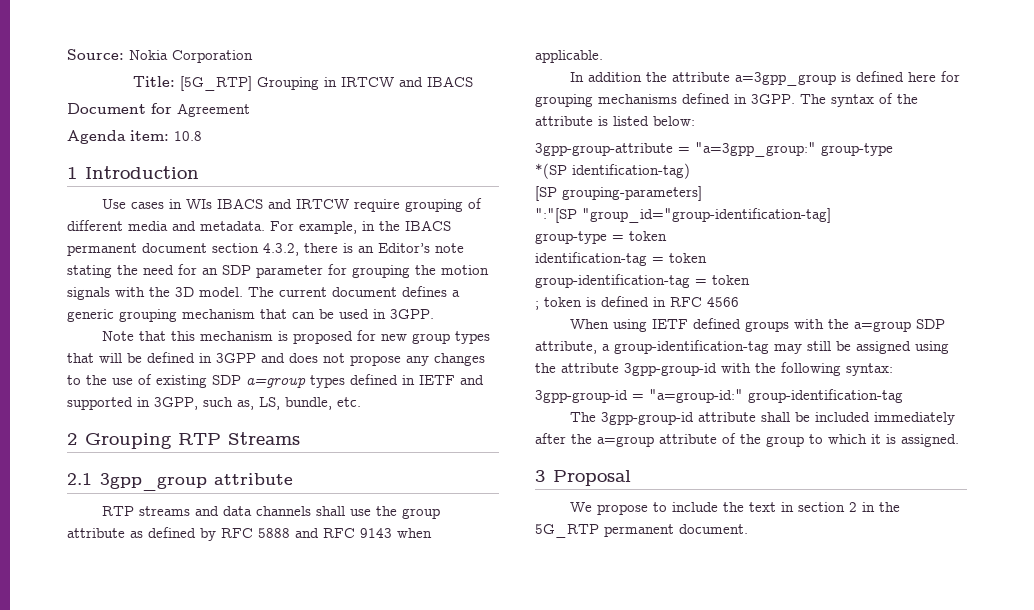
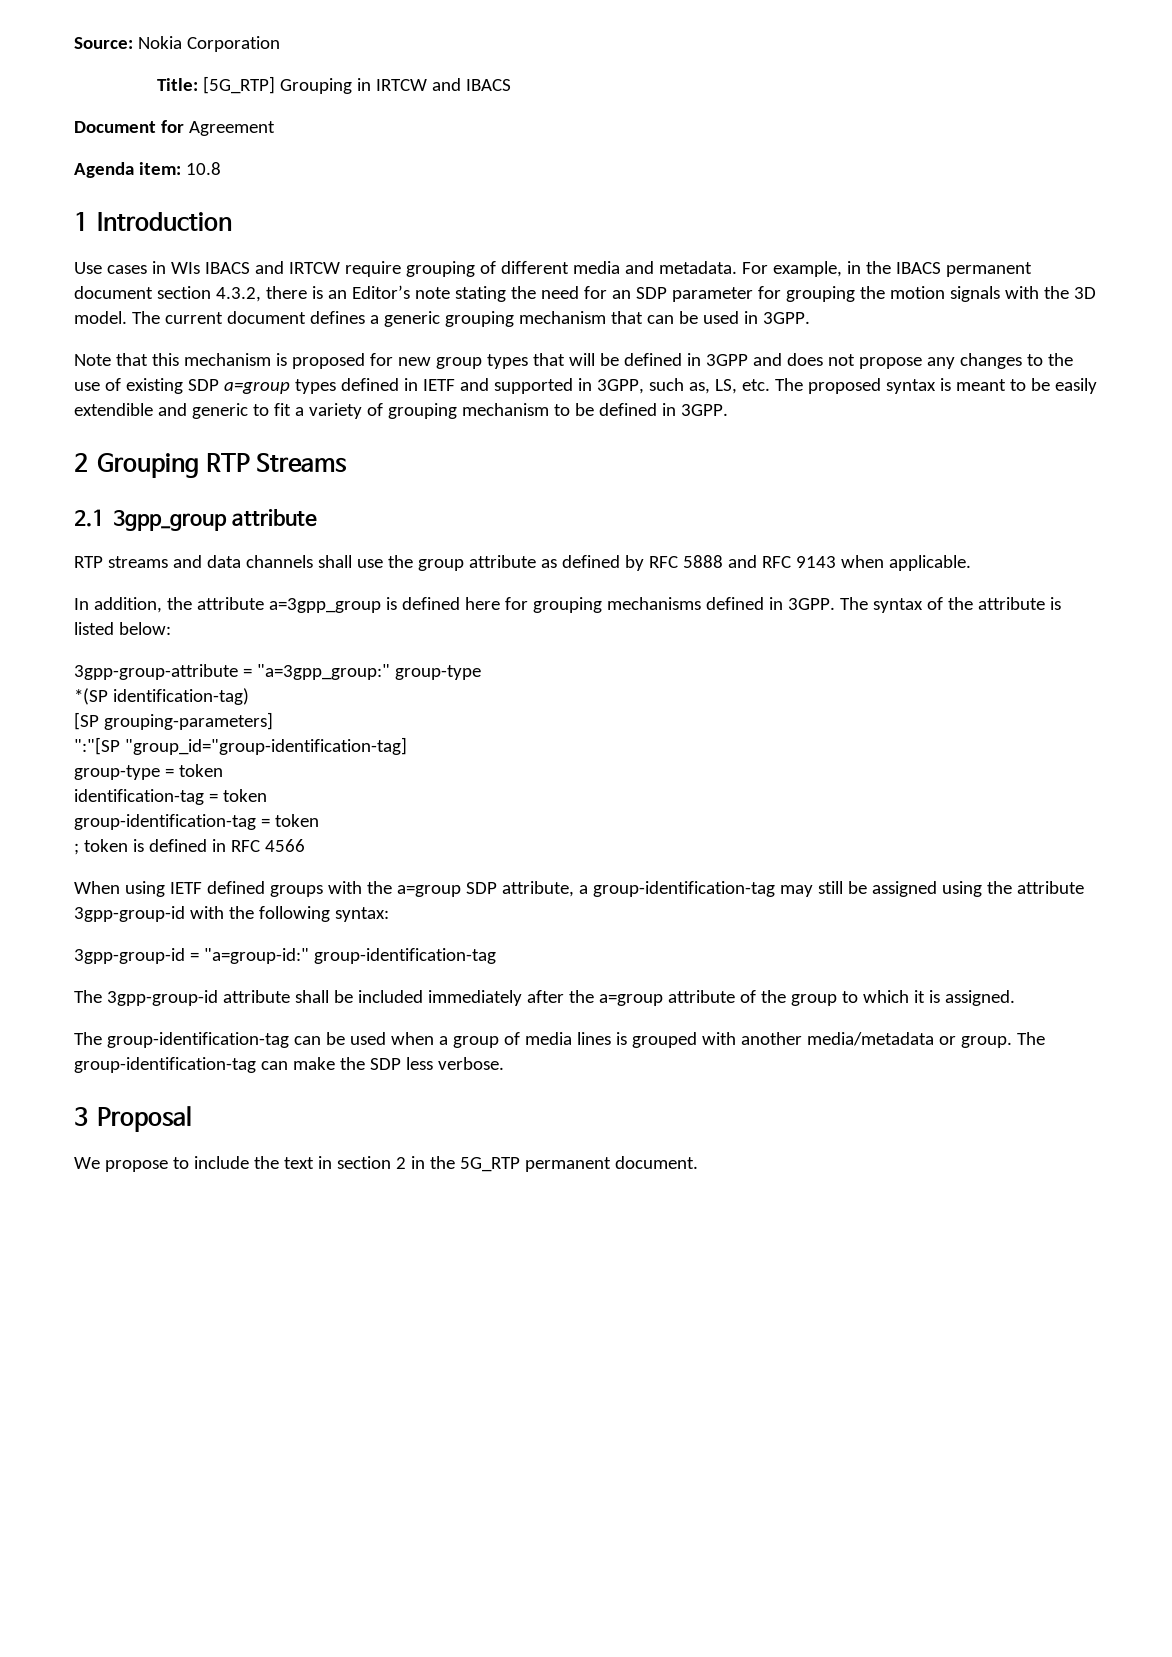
[285,397,332,410] bundle, -> (737, 386) none
(361, 402) none -> [774,378,1097,394] [74,403,728,419] The proposed syntax is meant to be easily extendible and generic to fit a variety of grouping mechanism to be defined in 3GPP.
[587,72,642,82] addition -> [93,597,162,613] addition,
(959, 440) none -> [74,1032,1045,1048] [74,1057,504,1073] // The group-identification-tag can be used when a group of media lines is grouped with another media/metadata or group. The group-identification-tag can make the SDP less verbose.

